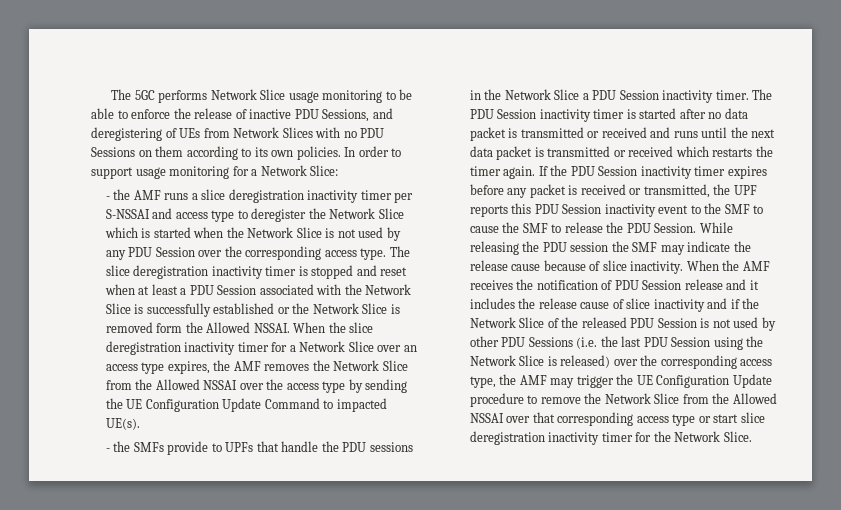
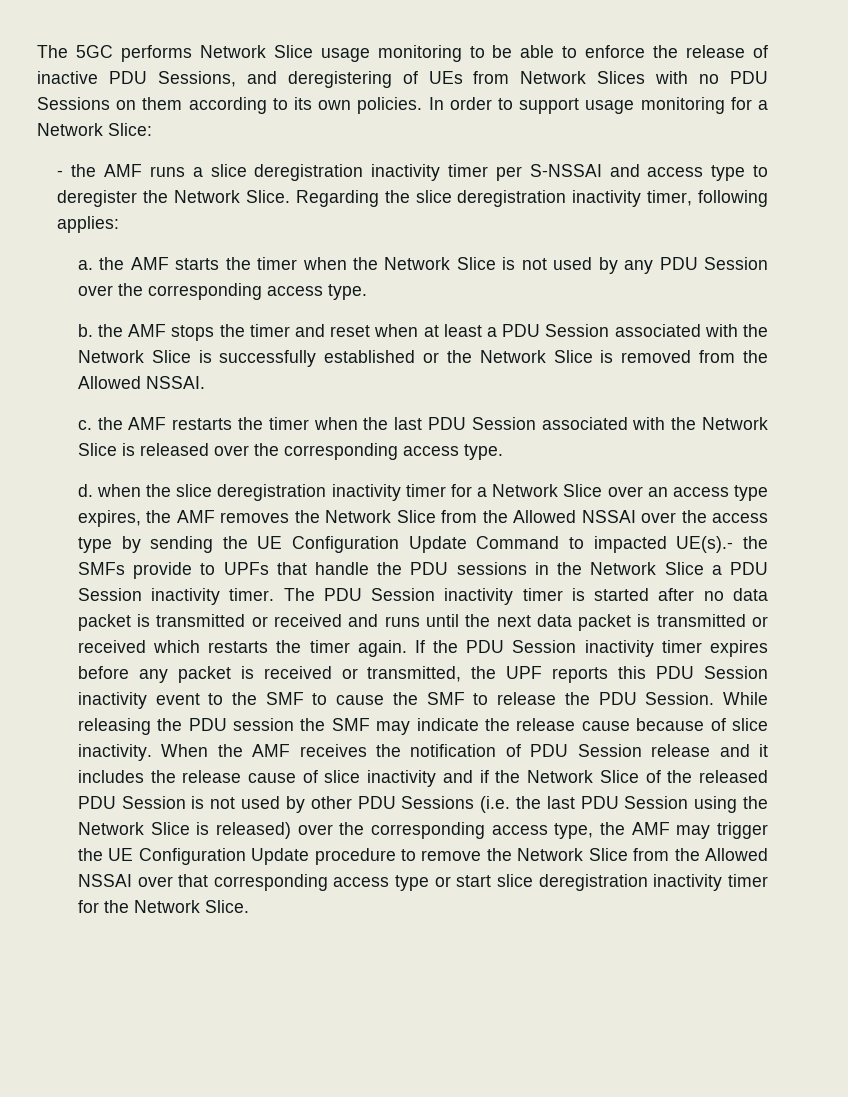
[378,208,404,219] [104,227,191,238] Slice which is started -> [246,190,768,207] [57,216,120,233] [77,257,298,270] Slice. Regarding the slice deregistration inactivity timer, following applies: // a. the AMF starts the timer
[389,246,410,257] [105,265,354,279] The slice deregistration inactivity timer is stopped -> [77,324,290,341] // b. the AMF stops the timer
[156,323,183,333] form -> [699,350,736,363] from
[293,322,326,333] When -> [77,417,768,430] [77,443,503,460] [77,484,142,497] // c. the AMF restarts the timer when the last PDU Session associated with the Network Slice is released over the corresponding access type. // d. when
[105,418,140,430] [105,448,110,452] UE(s). // - -> [676,536,734,553] UE(s).-

